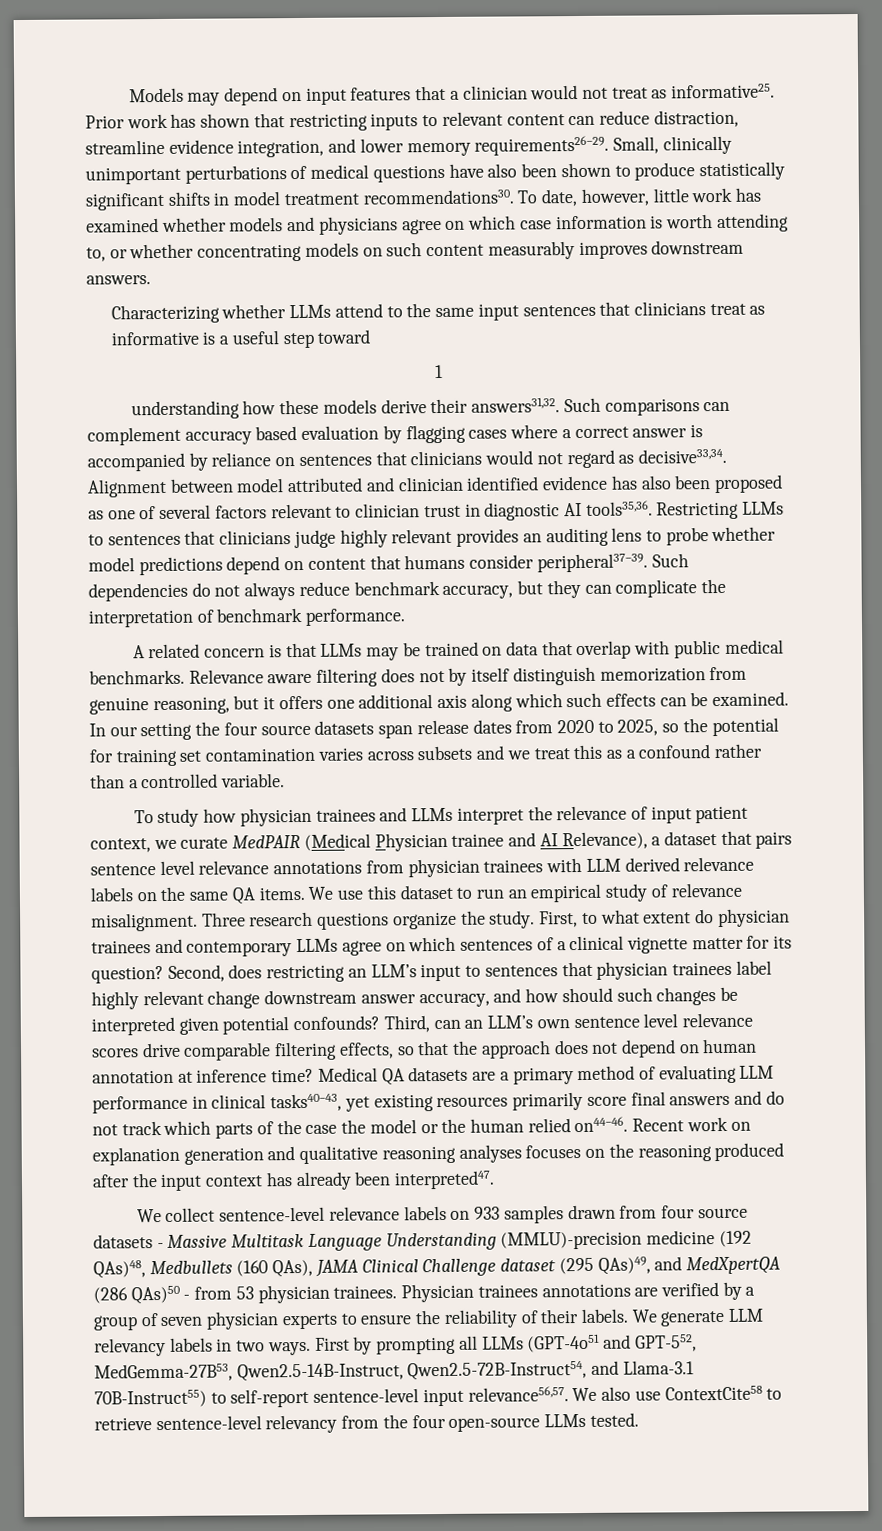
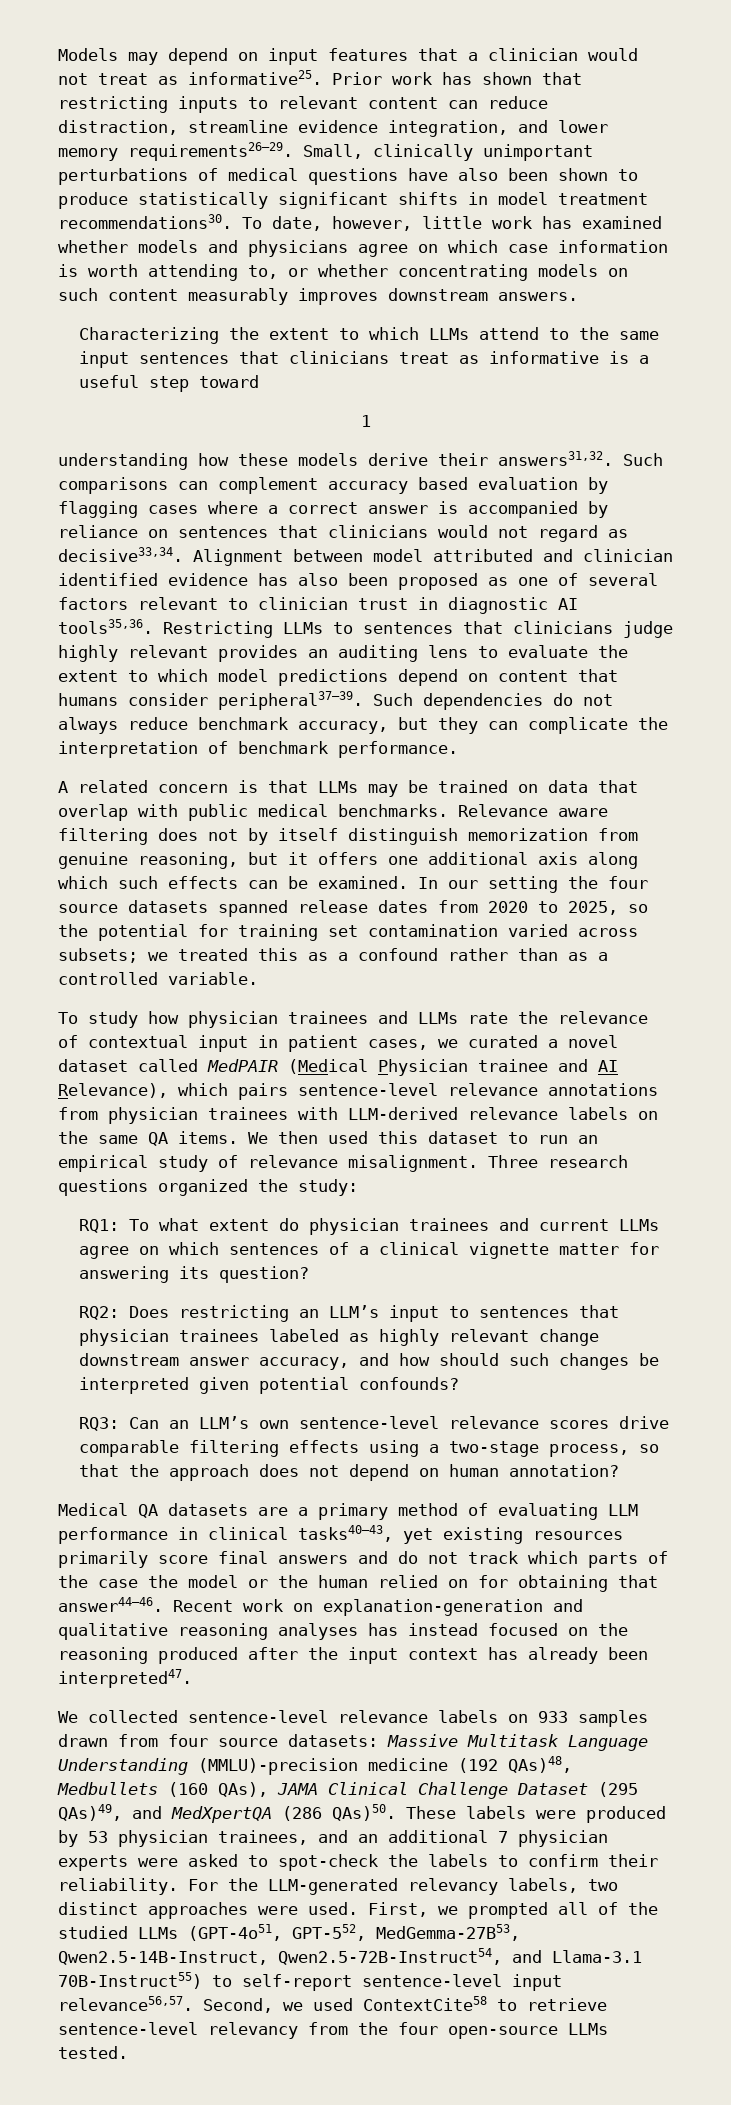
[221,304,287,319] whether -> [229,327,420,340] the extent to which
[665,526,777,546] probe whether -> [508,645,628,658] [58,669,208,682] evaluate the extent to which
[378,724,414,739] span -> [218,900,288,917] spanned
[317,745,570,761] varies across subsets and we treat -> [508,924,638,937] [58,948,248,963] varied across subsets; we treated
(125, 781) none -> [568,952,588,961] as
[456,807,524,825] interpret -> [468,1012,508,1024] rate
[650,805,749,824] [90,837,229,853] input patient context, we curate -> [88,1035,618,1052] [58,1059,198,1072] contextual input in patient cases, we curated a novel dataset called
[651,830,793,849] [90,860,195,876] a dataset that pairs sentence level -> [178,1083,438,1100] which pairs sentence-level
[585,857,680,872] LLM derived -> [348,1107,458,1120] LLM-derived
[337,889,364,900] use -> [278,1131,368,1144] then used
[392,910,598,930] organize the study. First, to -> [158,1179,358,1196] [79,1219,150,1233] organized the study: // RQ1: To
[186,941,293,957] contemporary -> [539,1219,610,1231] current
(771, 942) none -> [79,1266,170,1283] answering
[167,964,263,982] Second, does -> [79,1306,170,1320] // RQ2: Does
[735,960,772,975] label -> [269,1329,370,1342] labeled as
[383,1015,461,1033] Third, can -> [79,1417,160,1431] // RQ3: Can
[573,1013,679,1029] sentence level -> [299,1416,440,1429] sentence-level
[338,1042,394,1059] effects, -> [289,1440,630,1457] effects using a two-stage process,
[92,1068,315,1084] annotation at inference time? -> [509,1464,620,1477] annotation? //
[574,1116,629,1133] on44–46. -> [448,1575,658,1592] [58,1597,163,1612] on for obtaining that answer44–46.
[92,1146,264,1166] explanation generation -> [323,1599,543,1616] explanation-generation
[525,1145,582,1159] focuses -> [368,1623,558,1636] has instead focused
[165,1207,216,1222] collect -> [88,1710,178,1723] collected
[93,1234,164,1249] datasets - -> [288,1734,378,1747] datasets:
[500,1258,557,1272] dataset -> [517,1783,588,1795] Dataset
[130,1281,756,1305] [93,1308,764,1331] [94,1333,631,1357] QAs)50 - from 53 physician trainees. Physician trainees annotations are verified by a group of seven physician experts to ensure the reliability of their labels. We generate LLM relevancy labels in two ways. First by prompting all LLMs (GPT-4o51 and -> [332,1804,666,1823] [58,1830,608,1847] [58,1854,658,1871] [58,1878,618,1895] [58,1902,658,1919] [58,1924,282,1941] QAs)50. These labels were produced by 53 physician trainees, and an additional 7 physician experts were asked to spot-check the labels to confirm their reliability. For the LLM-generated relevancy labels, two distinct approaches were used. First, we prompted all of the studied LLMs (GPT-4o51,
[572,1386,661,1402] We also use -> [203,1998,353,2013] Second, we used

